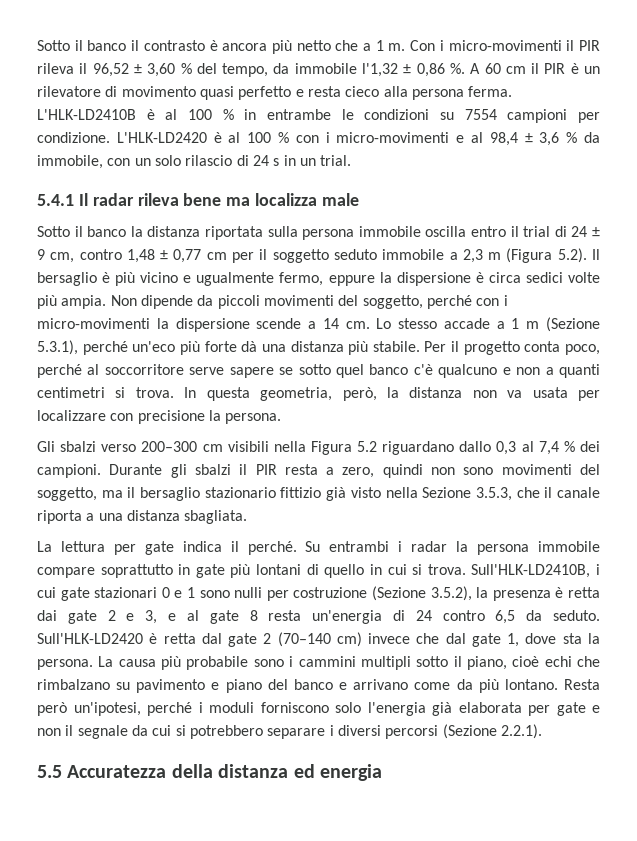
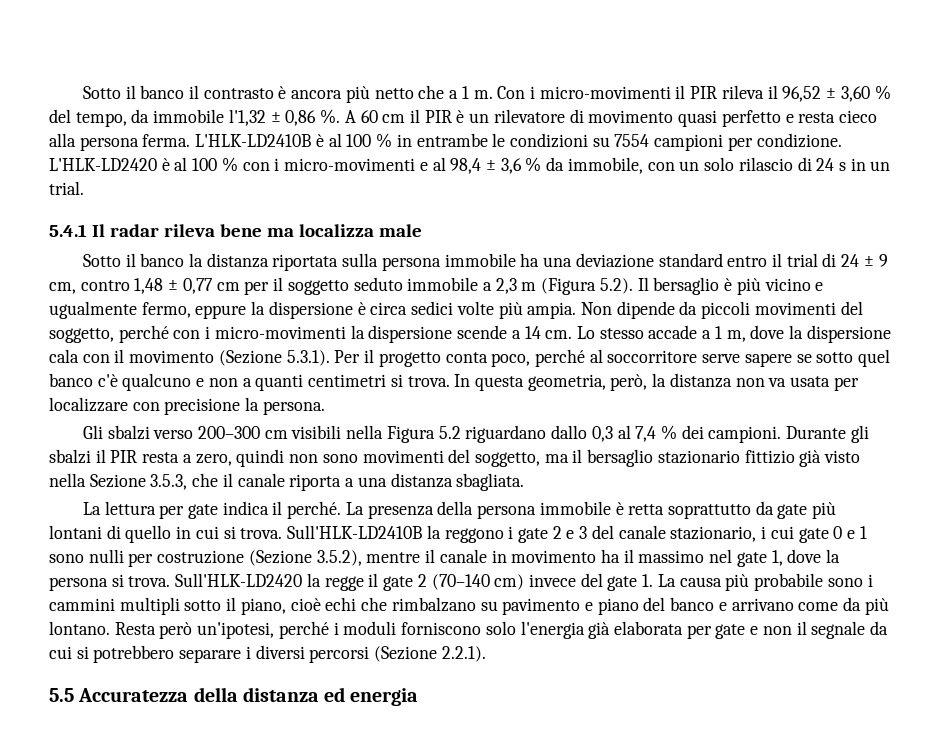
[425,226,467,237] oscilla -> [520,253,723,268] ha una deviazione standard
[526,317,600,332] [37,340,420,355] m (Sezione 5.3.1), perché un'eco più forte dà una distanza più stabile. -> [726,325,891,343] [49,349,330,366] m, dove la dispersione cala con il movimento (Sezione 5.3.1).
[305,541,600,555] [37,564,191,578] Su entrambi i radar la persona immobile compare soprattutto in -> [345,501,774,519] La presenza della persona immobile è retta soprattutto da
[471,564,591,578] Sull'HLK-LD2410B, -> [287,525,757,543] Sull'HLK-LD2410B la reggono i gate 2 e 3 del canale stazionario,
[94,587,158,598] stazionari -> (829, 535) none
[476,587,601,601] [37,610,600,624] [37,633,222,644] la presenza è retta dai gate 2 e 3, e al gate 8 resta un'energia di 24 contro 6,5 da seduto. Sull'HLK-LD2420 è retta dal -> [366,549,841,567] [49,573,379,591] mentre il canale in movimento ha il massimo nel gate 1, dove la persona si trova. Sull'HLK-LD2420 la regge il
[416,633,600,647] [37,659,93,670] che dal gate 1, dove sta la persona. -> [580,573,654,591] del gate 1.

